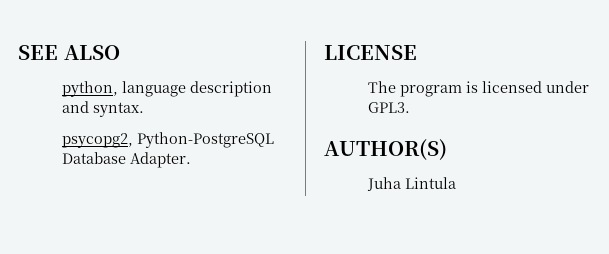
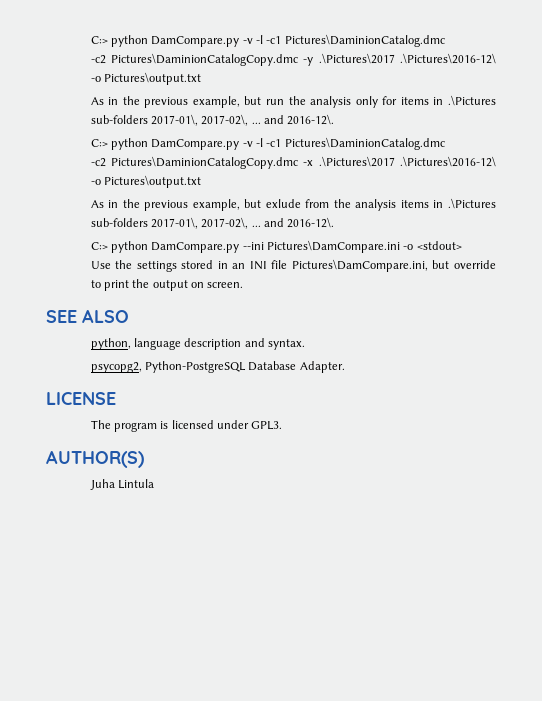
(18, 52) none -> [90,34,445,47] [90,53,496,66] [90,72,201,85] [90,95,496,108] [90,114,335,126] [90,137,445,150] [90,156,496,169] [90,175,201,188] [90,198,496,211] [90,217,335,229] [90,240,462,253] [90,259,496,272] [90,279,244,291] C:> python DamCompare.py -v -l -c1 Pictures\DaminionCatalog.dmc // -c2 Pictures\DaminionCatalogCopy.dmc -y .\Pictures\2017 .\Pictures\2016-12\ -o Pictures\output.txt // As in the previous example, but run the analysis only for items in .\Pictures sub-folders 2017-01\, 2017-02\, ... and 2016-12\. // C:> python DamCompare.py -v -l -c1 Pictures\DaminionCatalog.dmc // -c2 Pictures\DaminionCatalogCopy.dmc -x .\Pictures\2017 .\Pictures\2016-12\ -o Pictures\output.txt // As in the previous example, but exlude from the analysis items in .\Pictures sub-folders 2017-01\, 2017-02\, ... and 2016-12\. // C:> python DamCompare.py --ini Pictures\DamCompare.ini -o <stdout> // Use the settings stored in an INI file Pictures\DamCompare.ini, but override to print the output on screen. //

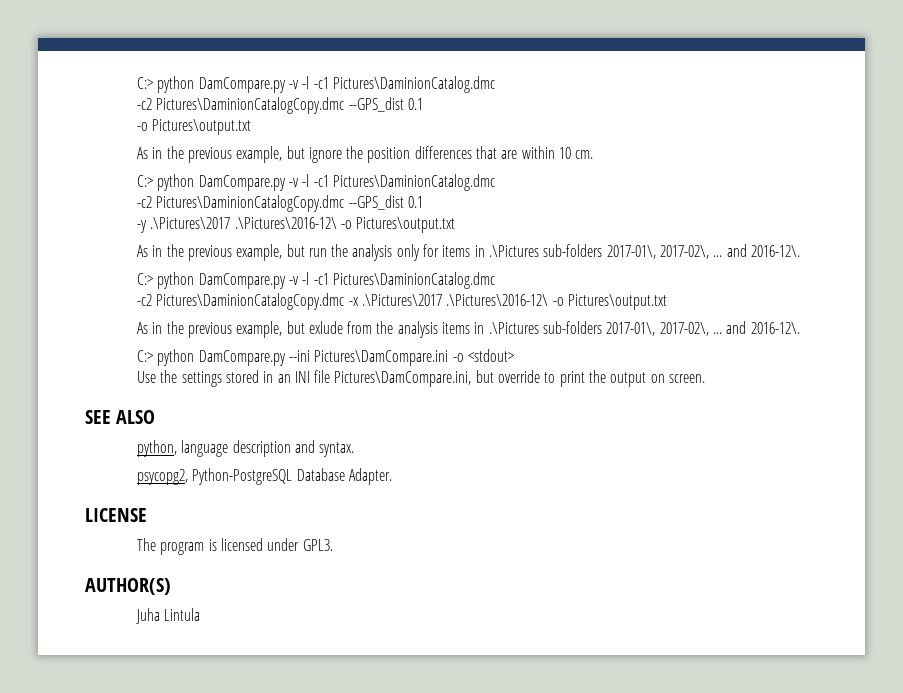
[90,34,445,47] [90,53,298,66] C:> python DamCompare.py -v -l -c1 Pictures\DaminionCatalog.dmc // -c2 Pictures\DaminionCatalogCopy.dmc -> [136,76,495,93] [136,97,423,114] [136,119,252,135] [136,146,594,163] [136,174,495,191] [136,195,423,212] C:> python DamCompare.py -v -l -c1 Pictures\DaminionCatalog.dmc // -c2 Pictures\DaminionCatalogCopy.dmc --GPS_dist 0.1 // -o Pictures\output.txt // As in the previous example, but ignore the position differences that are within 10 cm. // C:> python DamCompare.py -v -l -c1 Pictures\DaminionCatalog.dmc // -c2 Pictures\DaminionCatalogCopy.dmc --GPS_dist 0.1 //

